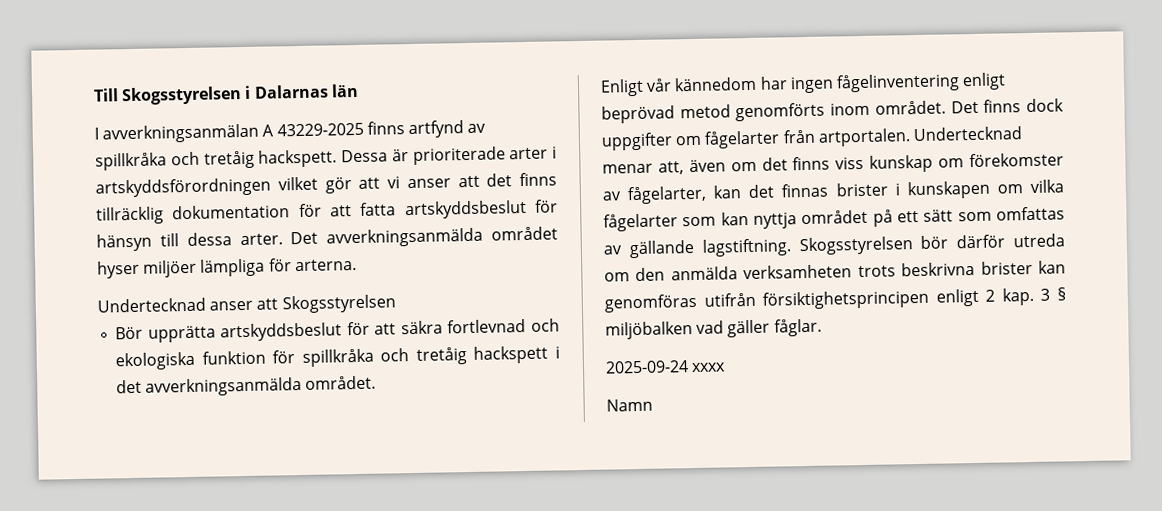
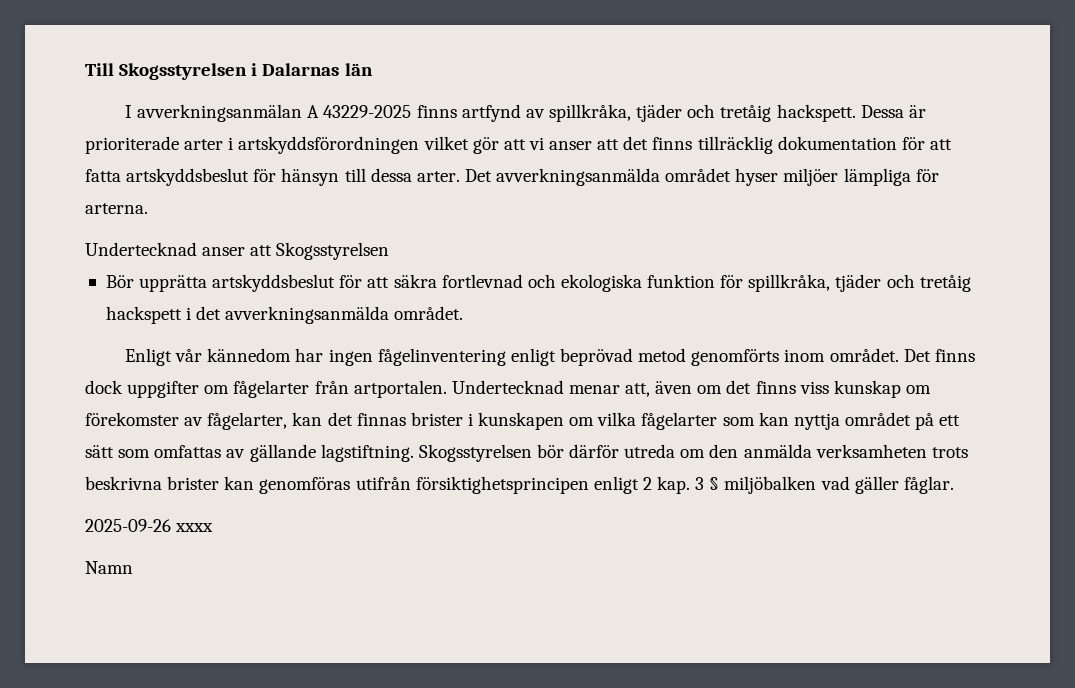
[95,152,167,171] spillkråka -> [548,104,683,122] spillkråka, tjäder
[301,348,374,367] spillkråka -> [748,274,882,292] spillkråka, tjäder
[605,360,689,374] 2025-09-24 -> [85,519,171,532] 2025-09-26

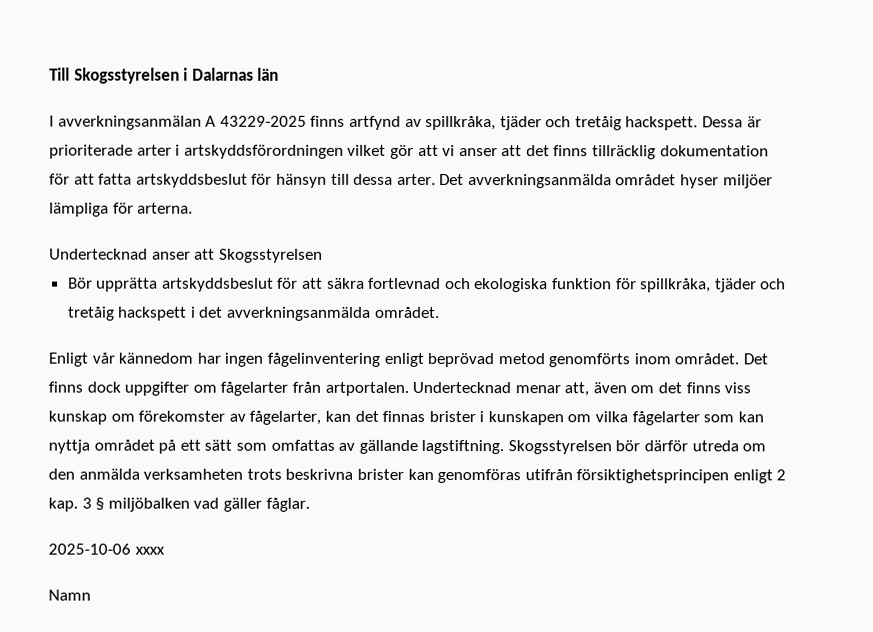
[85,519,171,532] 2025-09-26 -> [48,543,131,555] 2025-10-06

